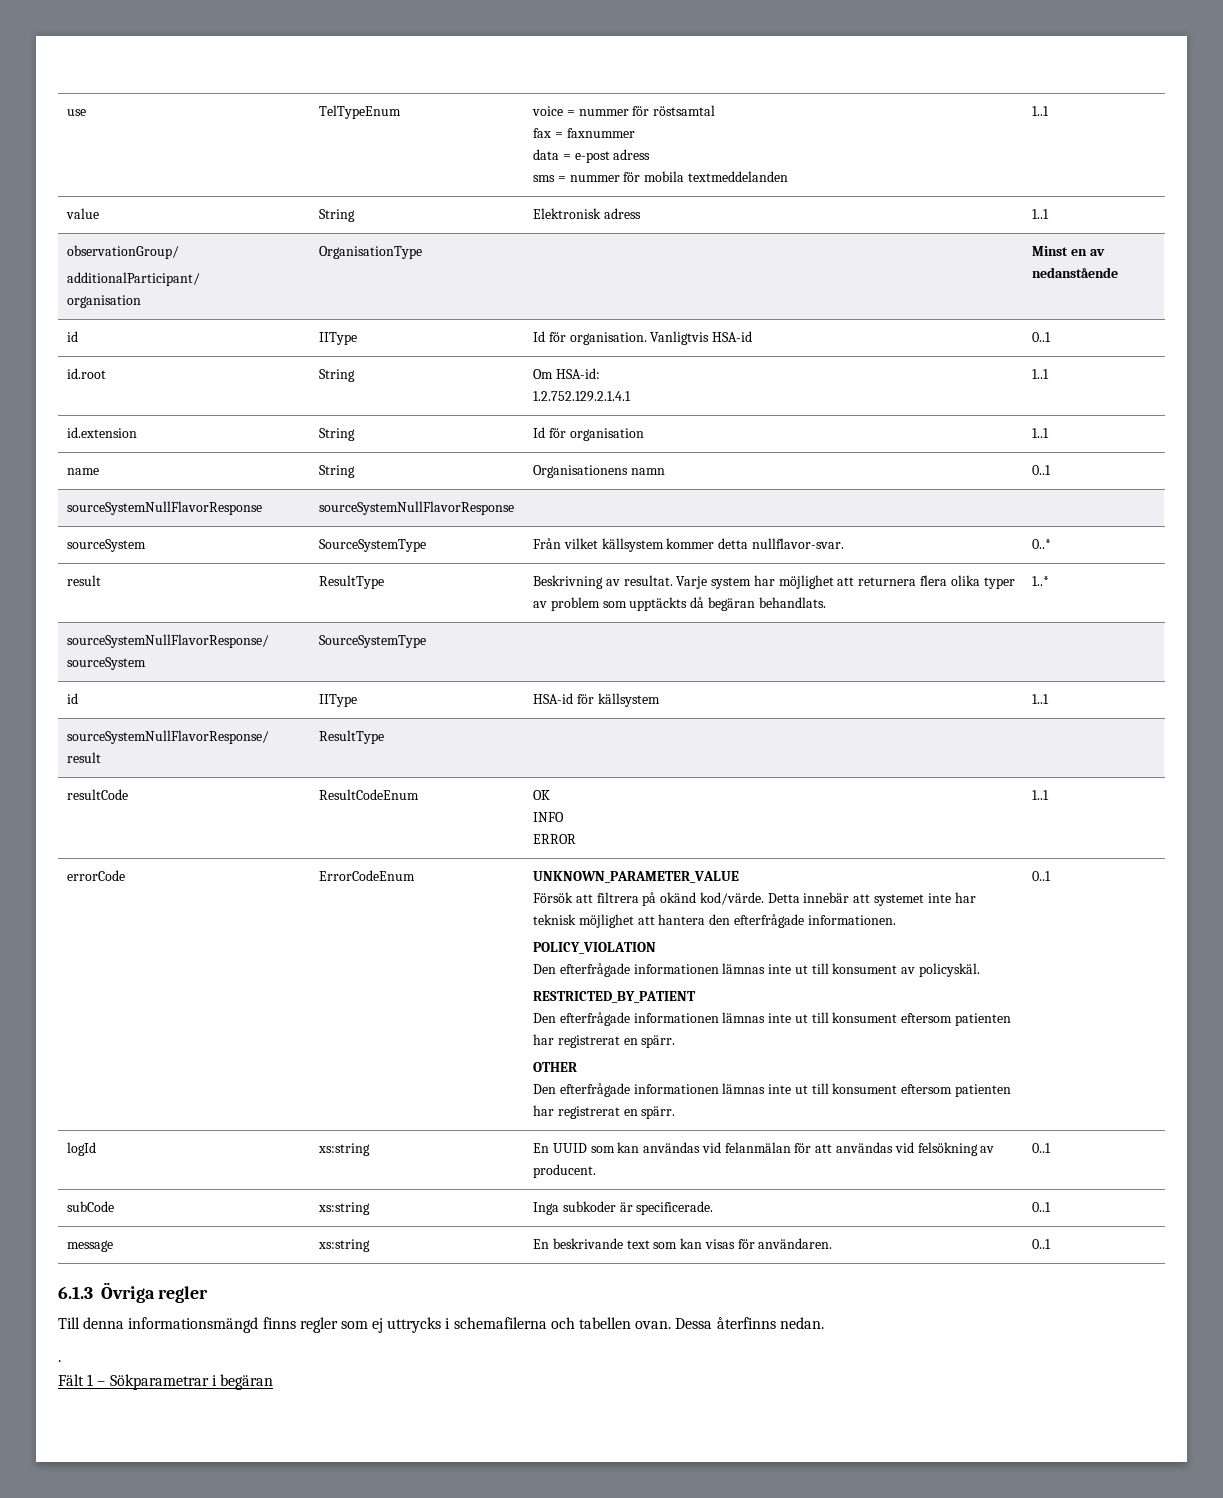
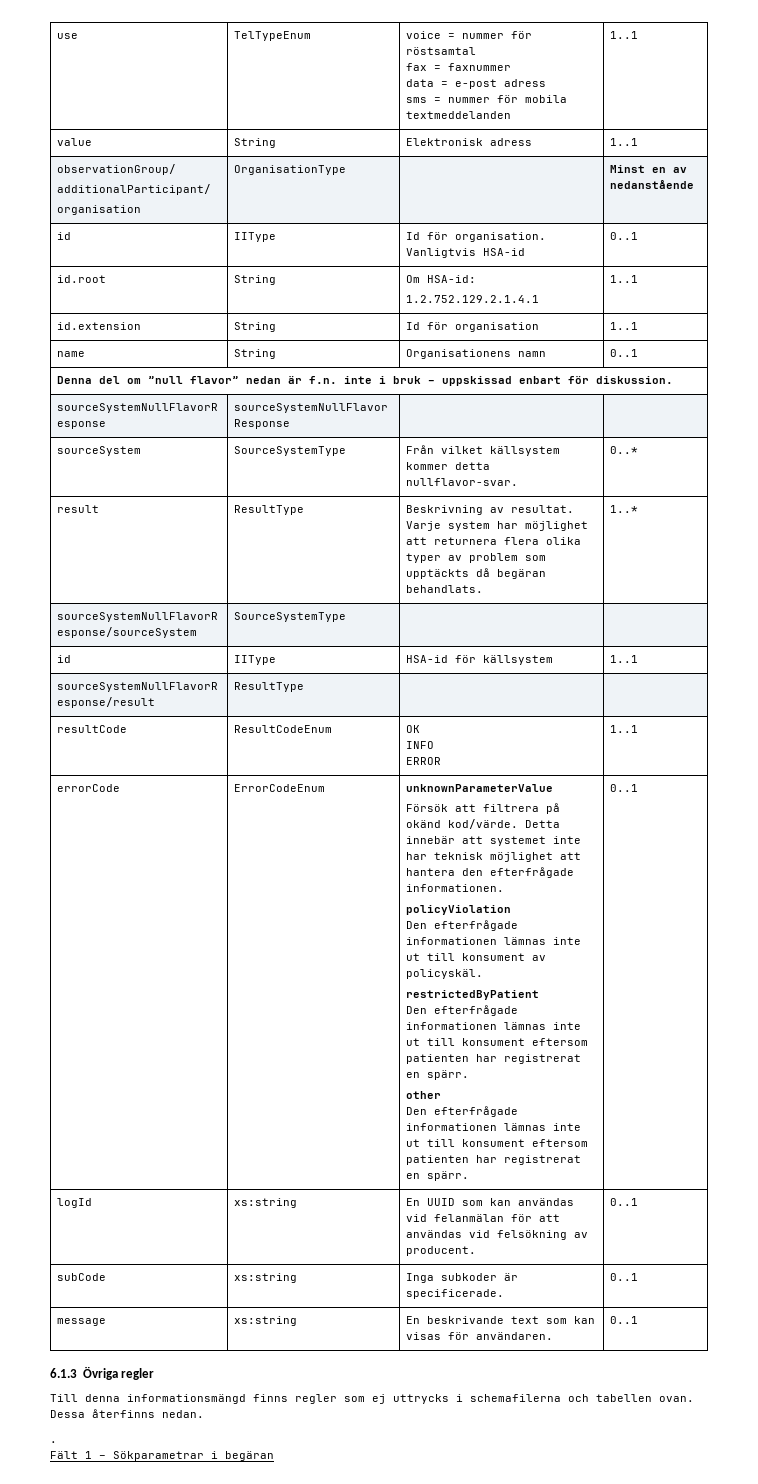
(1051, 470) none -> [57,376,674,386] // Denna del om ”null flavor” nedan är f.n. inte i bruk – uppskissad enbart för diskussion.
[532,871,739,883] UNKNOWN_PARAMETER_VALUE -> [406,784,554,792] unknownParameterValue
[532,942,656,954] POLICY_VIOLATION -> [406,905,512,915] policyViolation
[532,991,696,1003] RESTRICTED_BY_PATIENT -> [406,990,540,1000] restrictedByPatient
[532,1062,577,1072] OTHER -> [406,1091,442,1099] other

